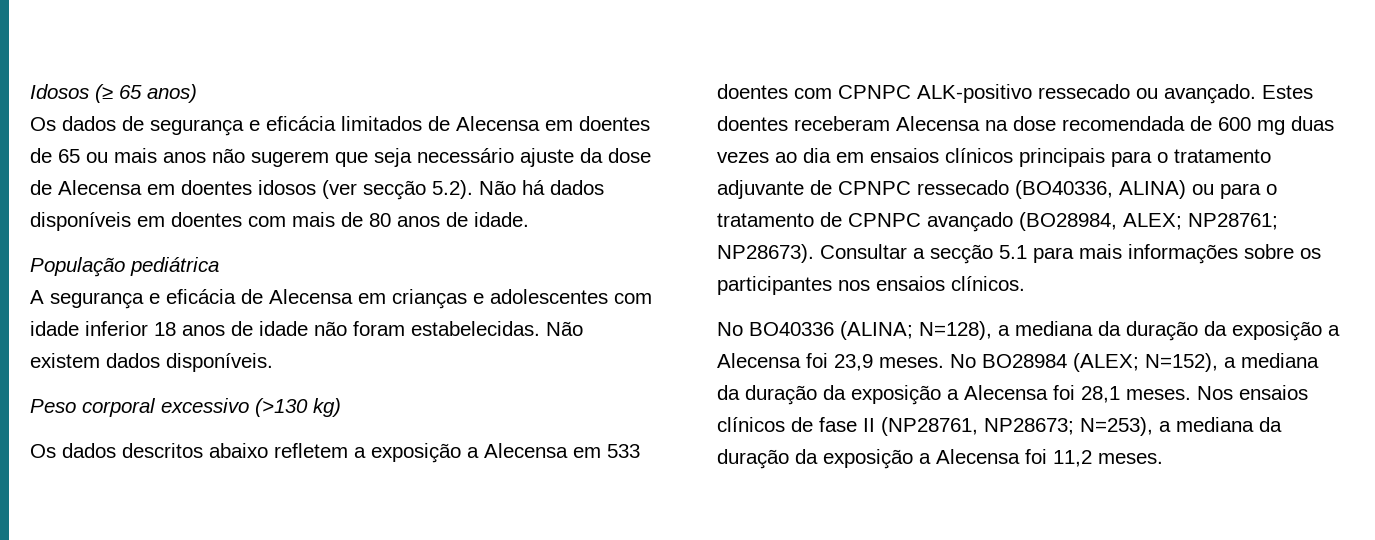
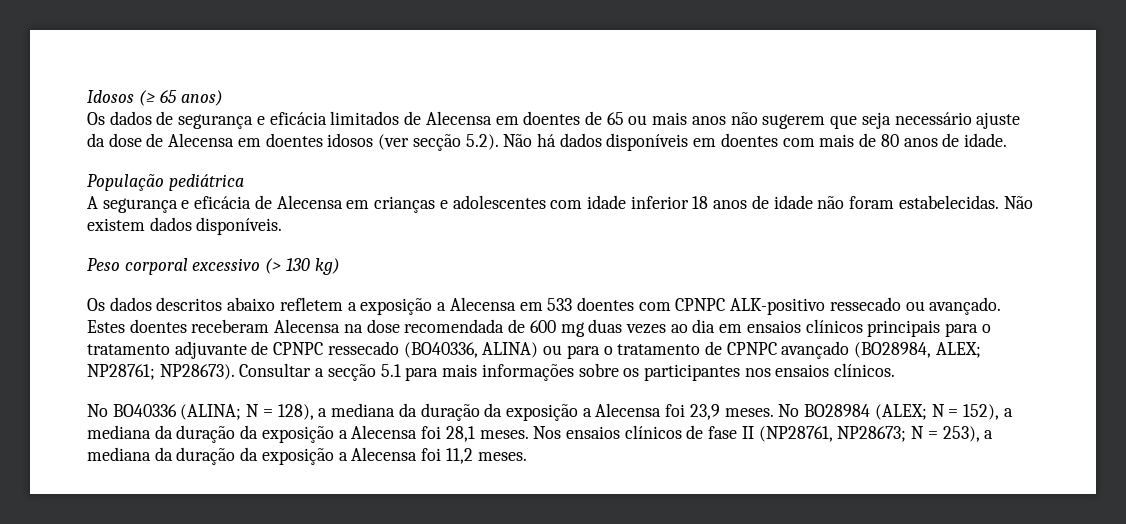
[255,398,308,417] (>130 -> [265,258,310,274] (> 130
[919,321,992,340] N=128), -> [246,404,314,420] N = 128),
[1145,353,1218,372] N=152), -> [931,404,999,420] N = 152),
[1080,417,1153,436] N=253), -> [911,426,980,442] N = 253),

